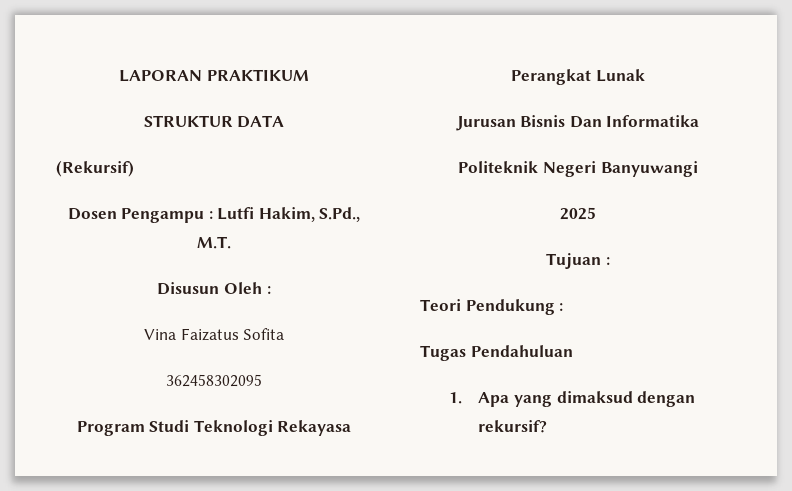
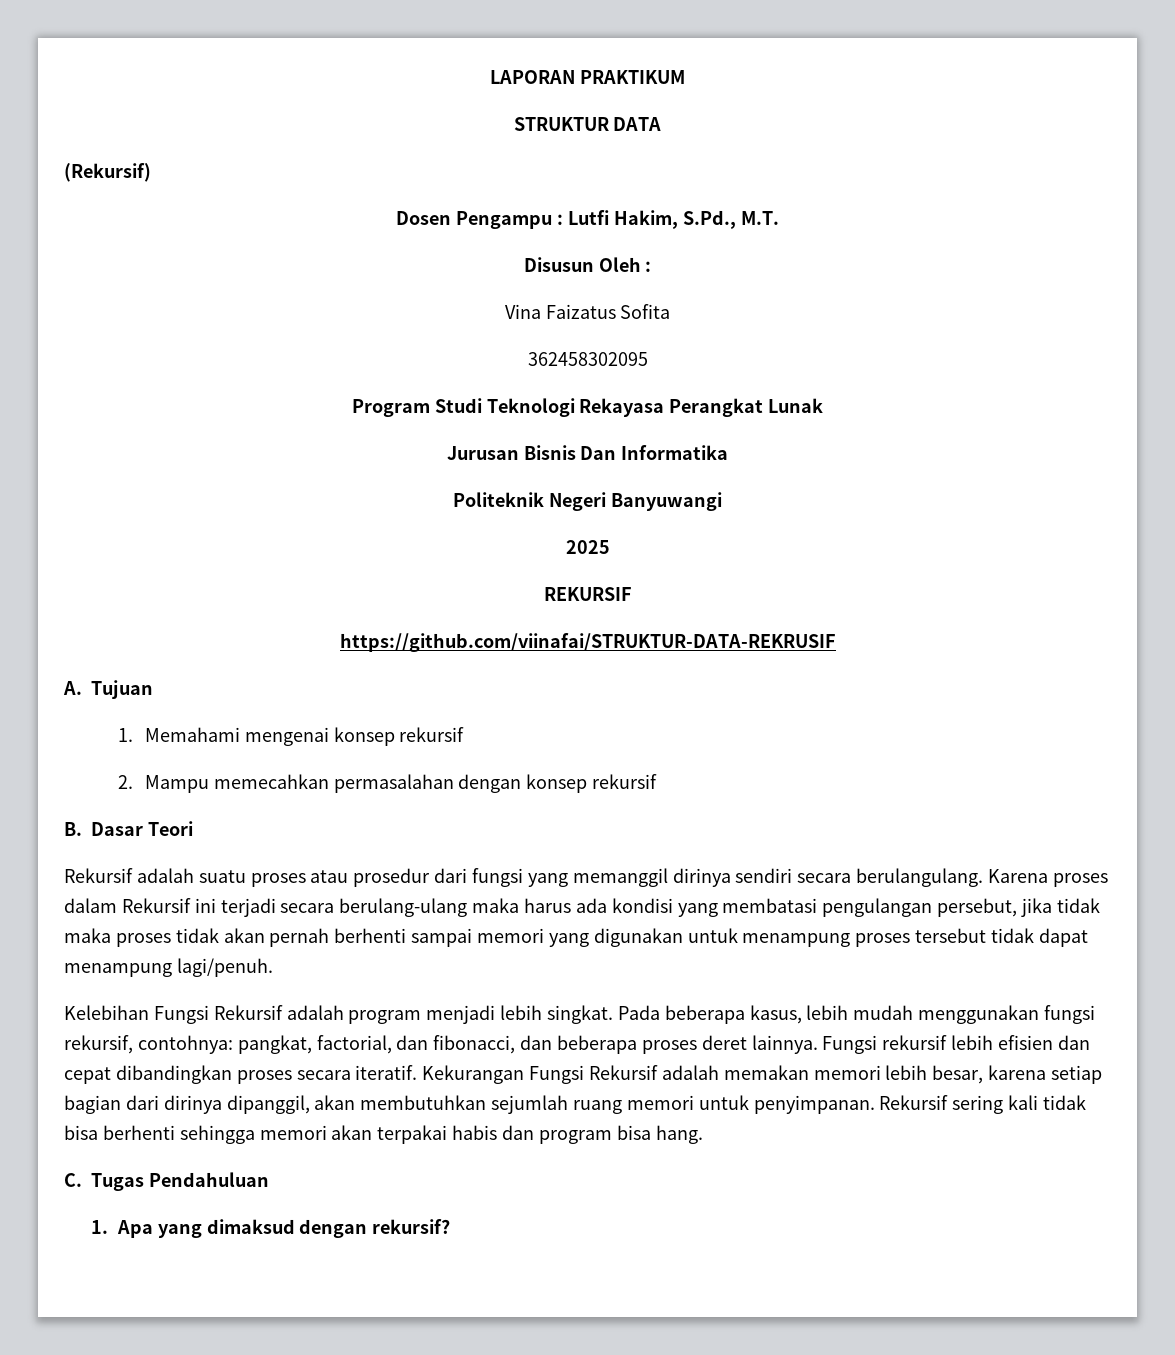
[546,253,610,269] [420,299,564,315] Tujuan : // Teori Pendukung : // -> [543,587,632,601] [339,633,836,652] [63,680,153,699] [117,727,465,746] [117,774,658,793] [64,821,193,836] [64,868,1108,887] [64,898,1100,917] [64,928,1088,947] [64,958,273,977] [64,1005,1096,1024] [64,1035,1090,1054] [64,1065,1103,1084] [64,1095,1087,1114] [64,1125,703,1144] [64,1173,82,1187] REKURSIF // https://github.com/viinafai/STRUKTUR-DATA-REKRUSIF // A. Tujuan // 1. Memahami mengenai konsep rekursif // 2. Mampu memecahkan permasalahan dengan konsep rekursif // B. Dasar Teori // Rekursif adalah suatu proses atau prosedur dari fungsi yang memanggil dirinya sendiri secara berulangulang. Karena proses dalam Rekursif ini terjadi secara berulang-ulang maka harus ada kondisi yang membatasi pengulangan persebut, jika tidak maka proses tidak akan pernah berhenti sampai memori yang digunakan untuk menampung proses tersebut tidak dapat menampung lagi/penuh. // Kelebihan Fungsi Rekursif adalah program menjadi lebih singkat. Pada beberapa kasus, lebih mudah menggunakan fungsi rekursif, contohnya: pangkat, factorial, dan fibonacci, dan beberapa proses deret lainnya. Fungsi rekursif lebih efisien dan cepat dibandingkan proses secara iteratif. Kekurangan Fungsi Rekursif adalah memakan memori lebih besar, karena setiap bagian dari dirinya dipanggil, akan membutuhkan sejumlah ruang memori untuk penyimpanan. Rekursif sering kali tidak bisa berhenti sehingga memori akan terpakai habis dan program bisa hang. // C.

